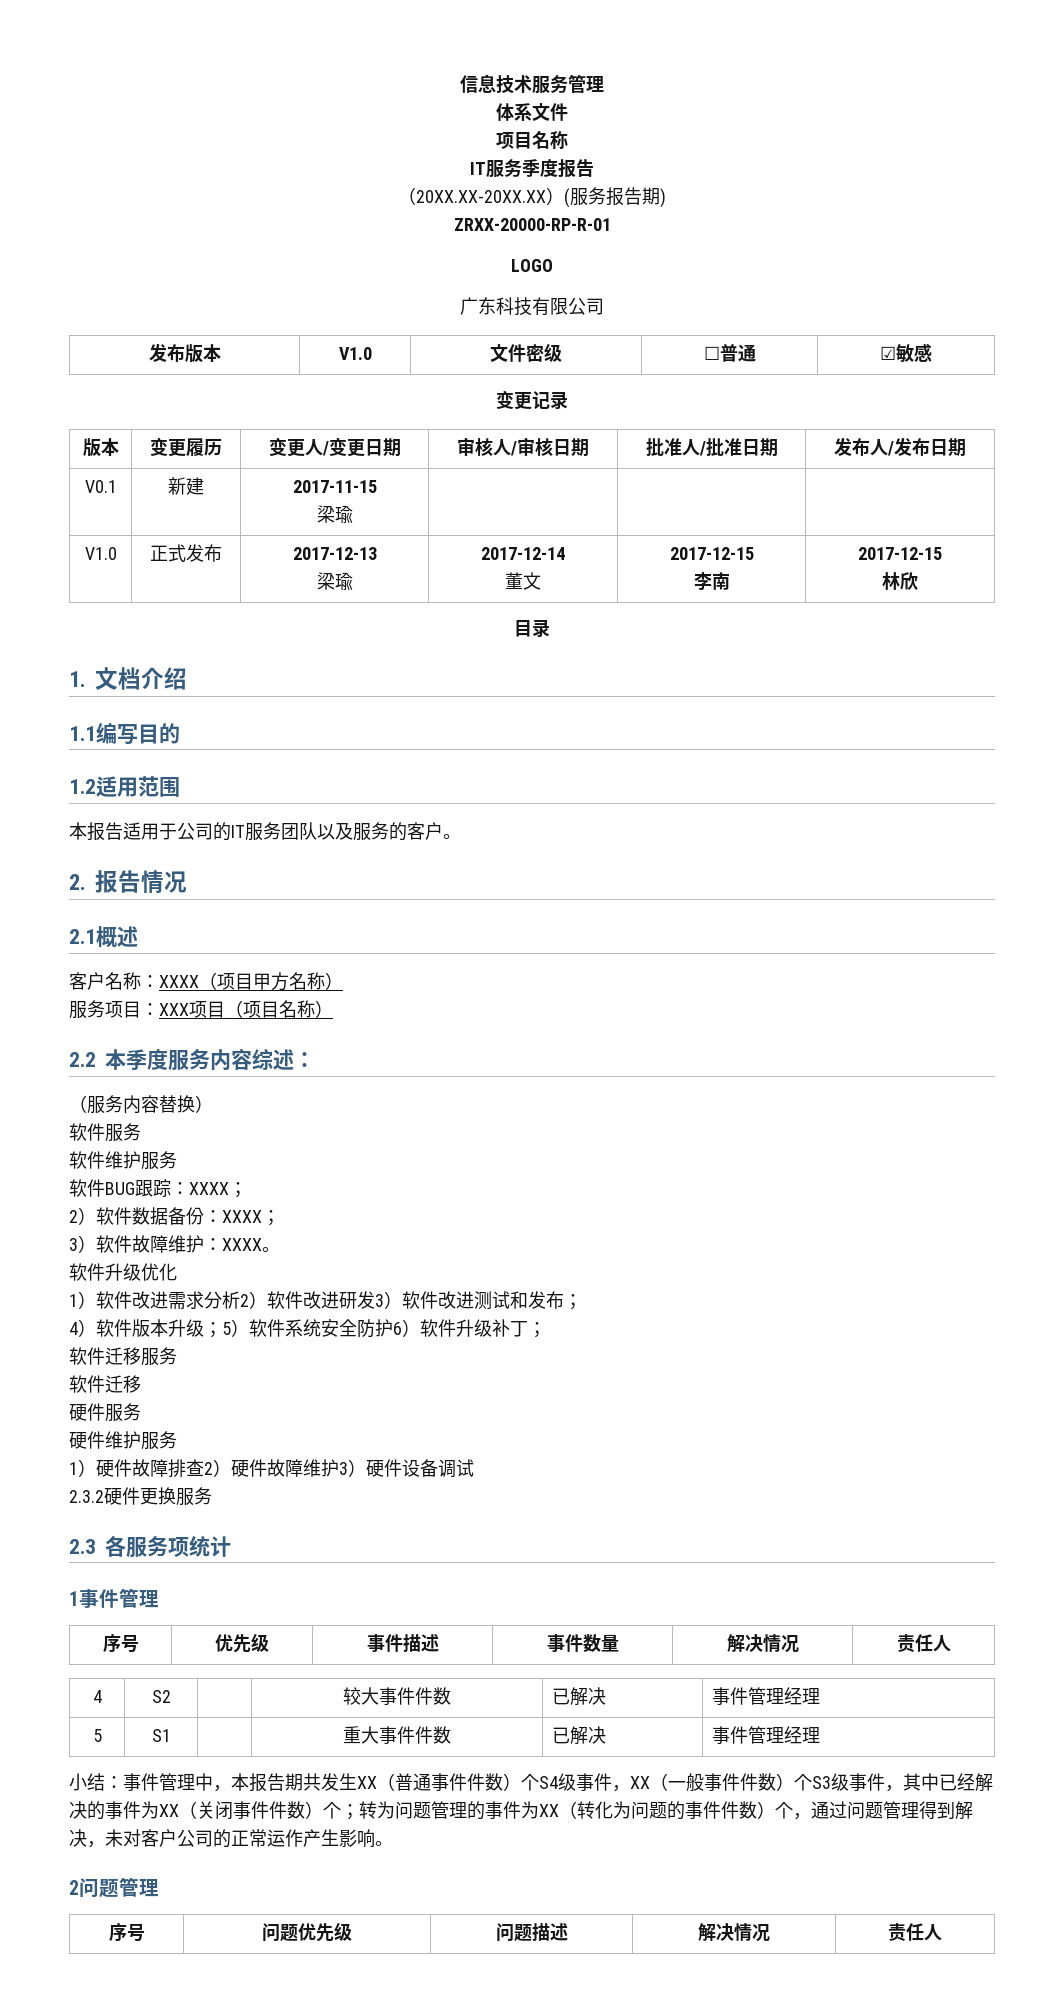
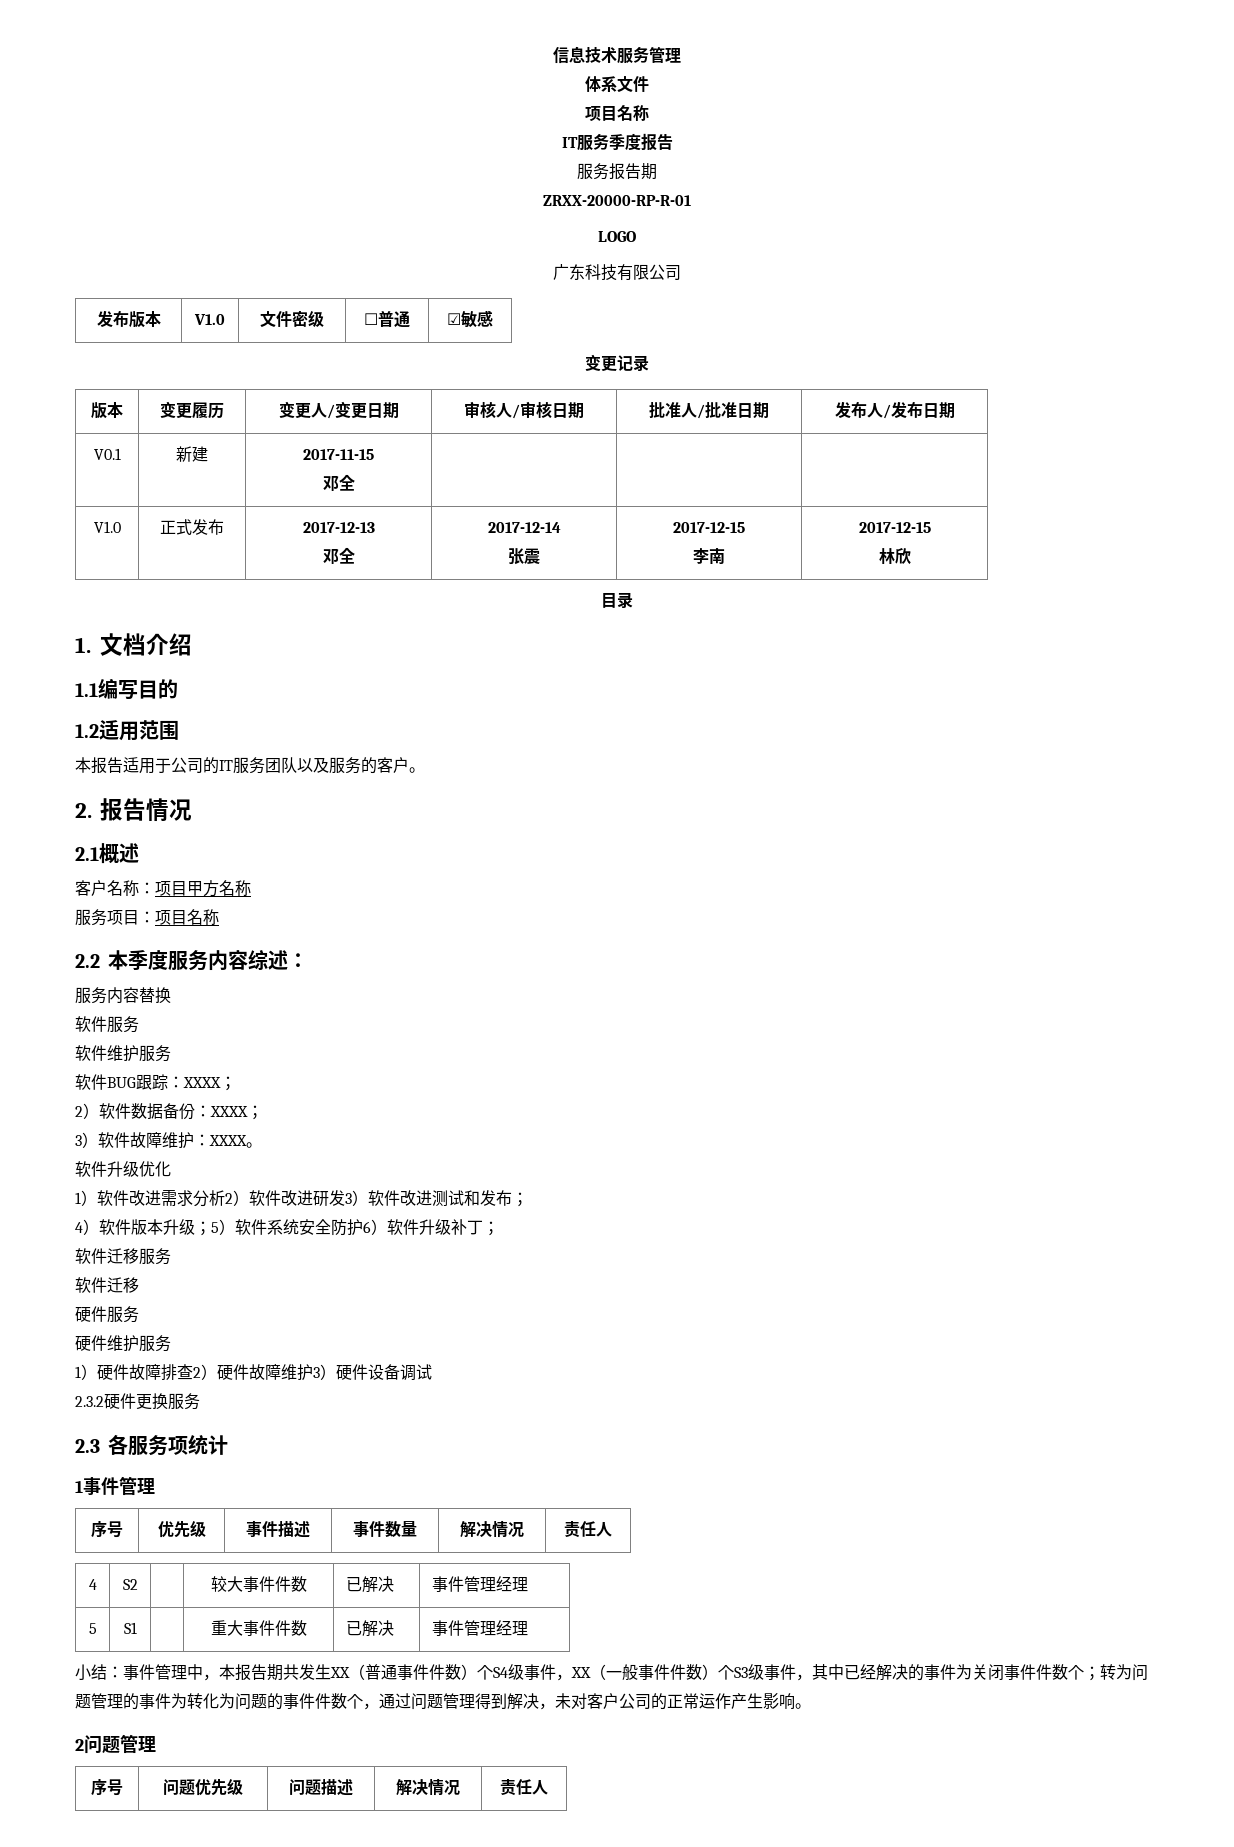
[398,187,570,208] （20XX.XX-20XX.XX）( -> (673, 142) none
[660,188,666,208] ) -> (657, 171) none
[316,505,353,523] 梁瑜 -> [322,474,355,491] 邓全
[316,572,353,590] 梁瑜 -> [322,547,355,564] 邓全
[505,572,541,590] 董文 -> [508,548,540,565] 张震
[159,972,217,990] XXXX（ -> (155, 888) none
[325,972,343,990] ） -> (251, 888) none
[159,1000,333,1018] XXX项目（项目名称） -> [155,909,219,925] 项目名称
[69,1095,87,1113] （ -> (308, 960) none
[195,1095,213,1113] ） -> (171, 995) none
[159,1801,197,1819] XX（ -> (972, 1672) none
[305,1801,323,1819] ） -> (1068, 1672) none
[539,1801,577,1819] XX（ -> (187, 1701) none
[757,1801,775,1819] ） -> (347, 1701) none

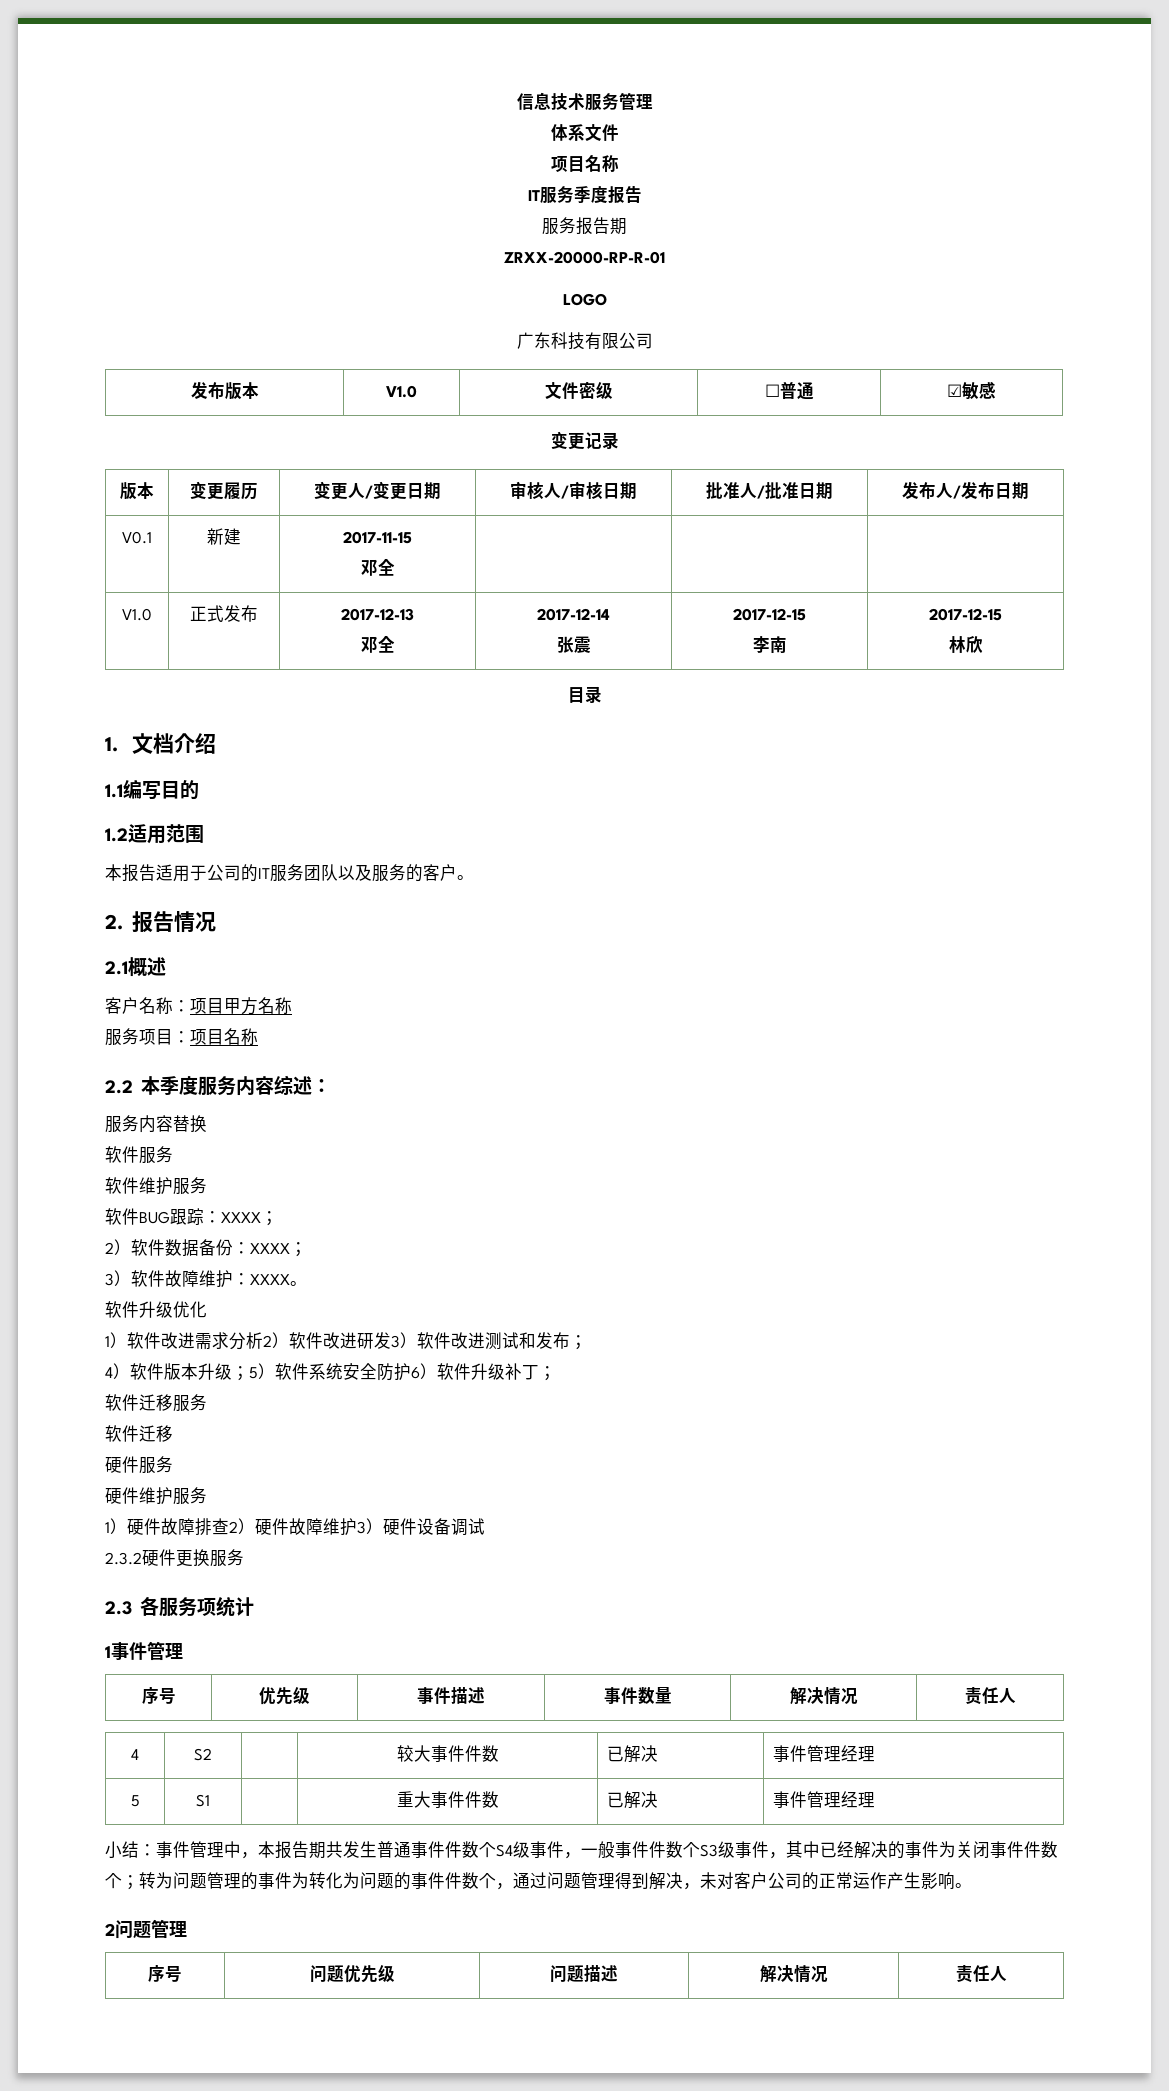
[330,1664,365,1680] XX（ -> (377, 1849) none
[461,1664,477,1680] ） -> (479, 1849) none
[571,1664,606,1680] XX（ -> (581, 1855) none
[702,1664,718,1680] ） -> (683, 1849) none

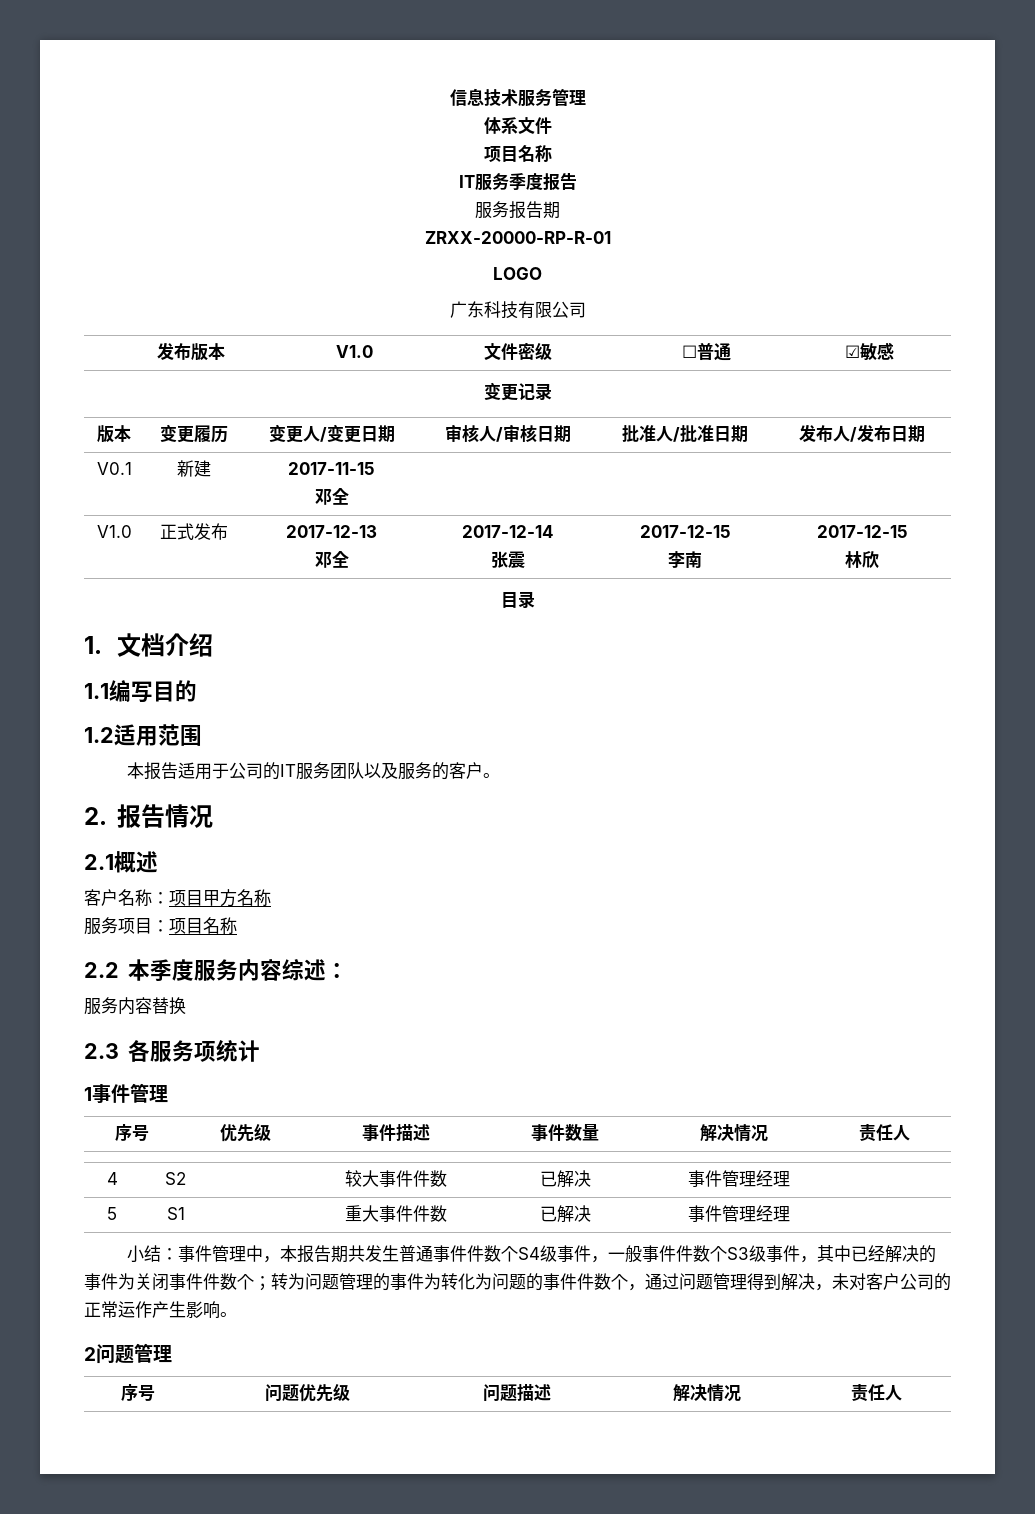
[105,1146,173,1164] [105,1177,207,1195] [105,1208,278,1226] [105,1239,307,1257] [105,1270,307,1288] [105,1301,207,1318] [105,1332,587,1350] [105,1363,556,1381] [105,1394,207,1412] [105,1425,173,1442] [105,1456,173,1474] [105,1487,207,1505] [105,1518,485,1536] [105,1549,244,1567] // 软件服务 // 软件维护服务 // 软件BUG跟踪：XXXX； // 2）软件数据备份：XXXX； // 3）软件故障维护：XXXX。 // 软件升级优化 // 1）软件改进需求分析2）软件改进研发3）软件改进测试和发布； // 4）软件版本升级；5）软件系统安全防护6）软件升级补丁； // 软件迁移服务 // 软件迁移 // 硬件服务 // 硬件维护服务 // 1）硬件故障排查2）硬件故障维护3）硬件设备调试 // 2.3.2硬件更换服务 -> (186, 1006) none

